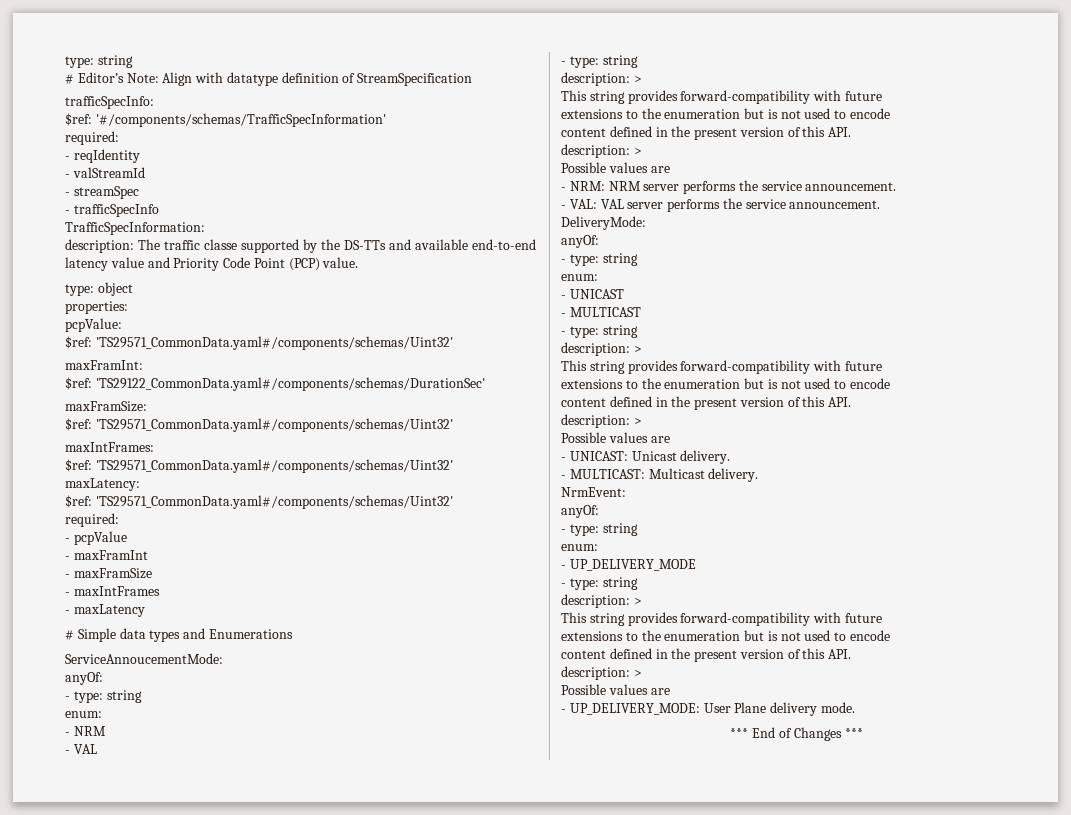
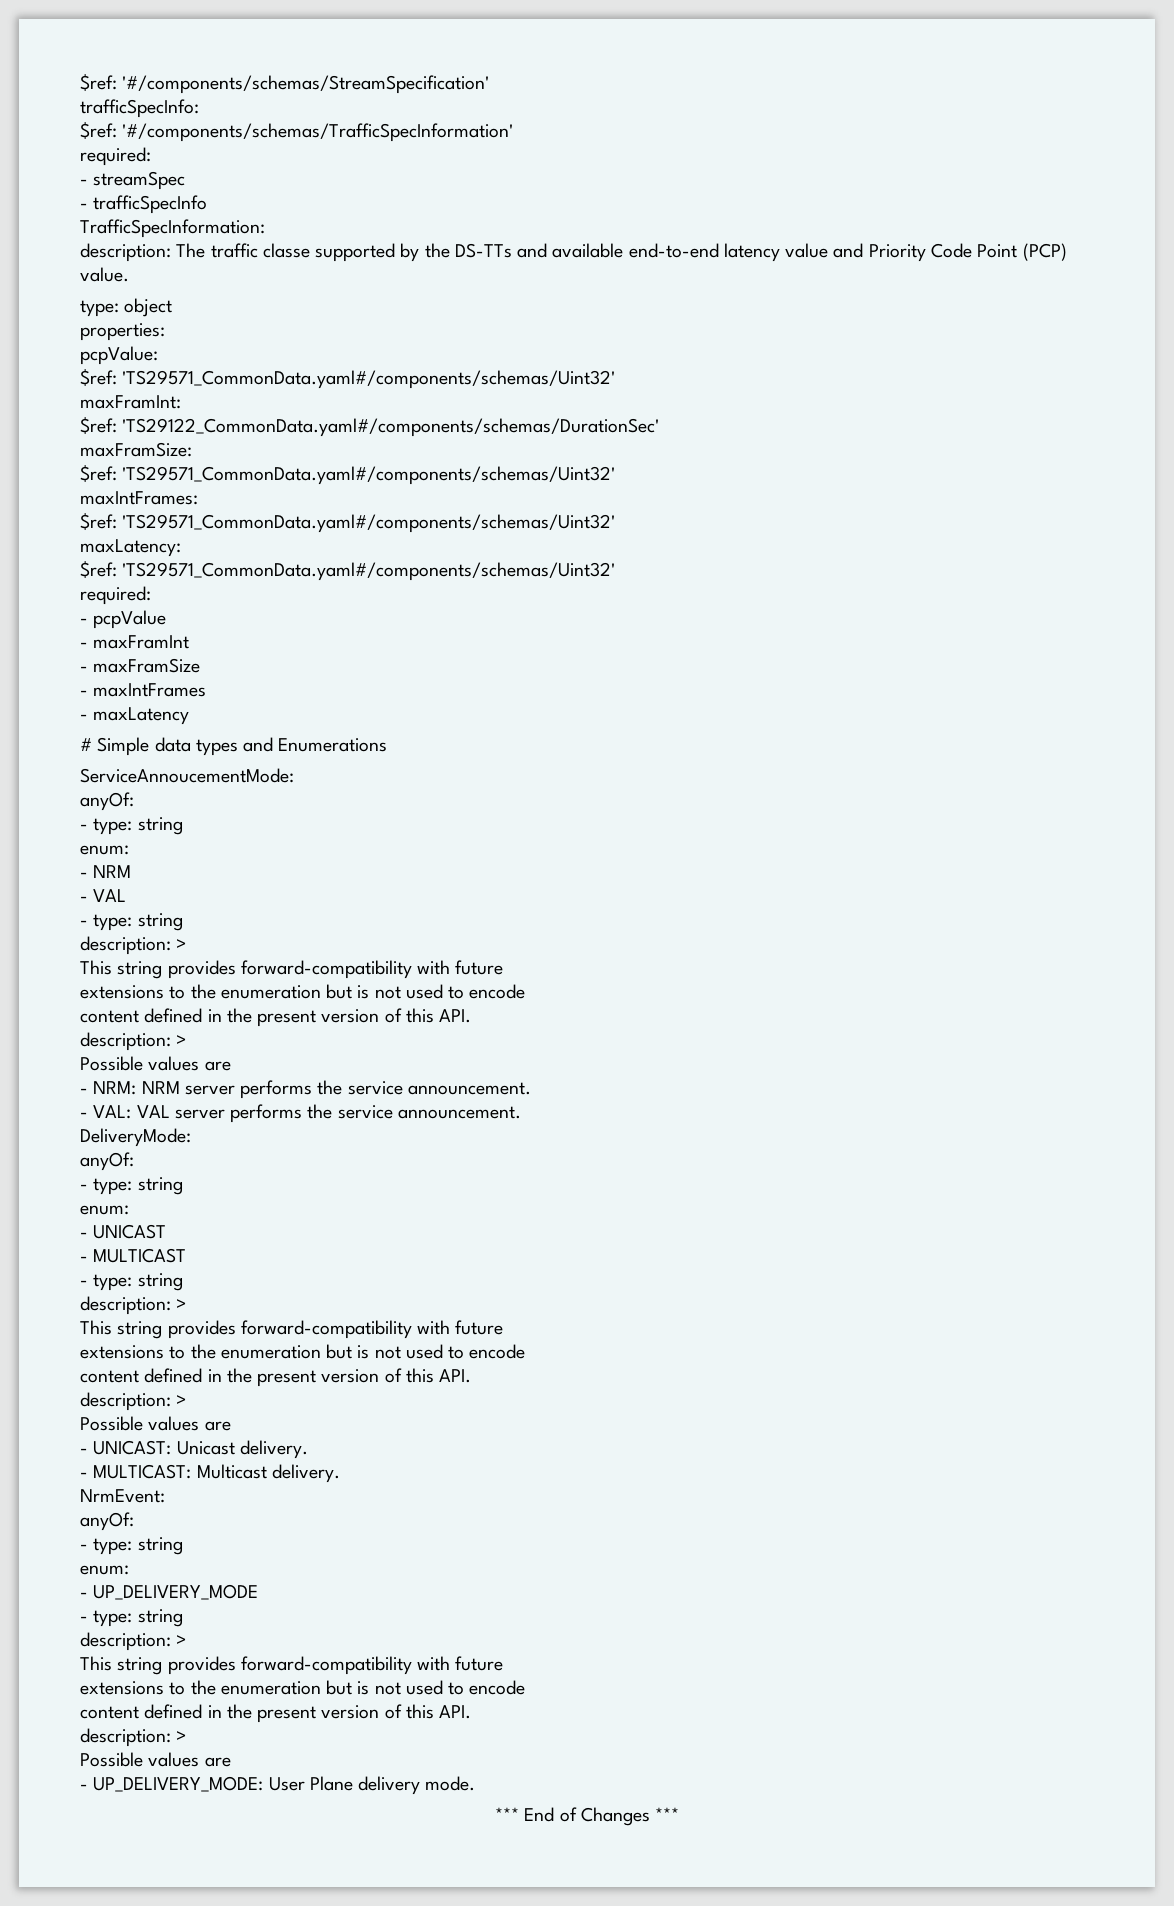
[65,55,133,68] [65,72,473,86] type: string // # Editor’s Note: Align with datatype definition of StreamSpecification -> [80,74,490,94] $ref: '#/components/schemas/StreamSpecification'
[65,149,140,163] [65,167,145,178] // - reqIdentity // - valStreamId -> (151, 156) none

